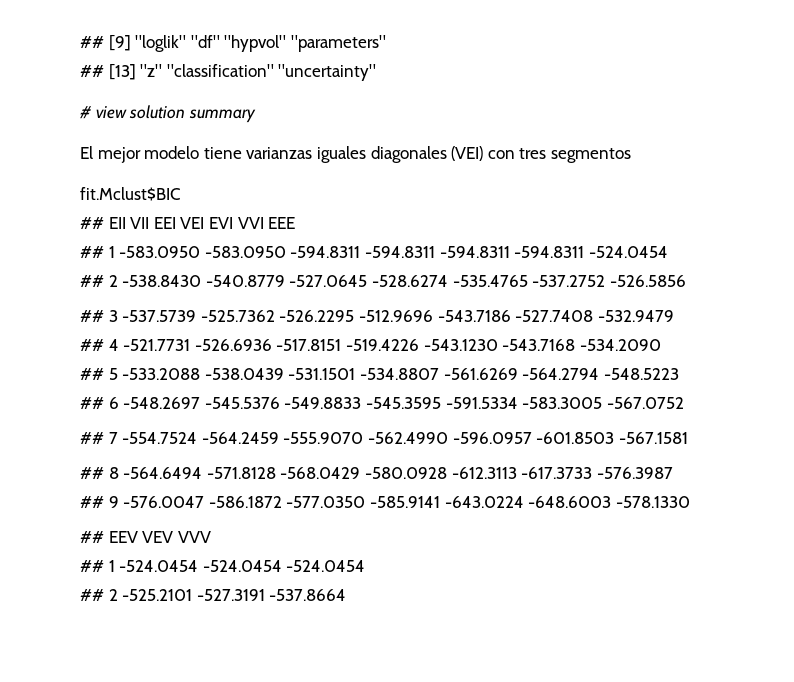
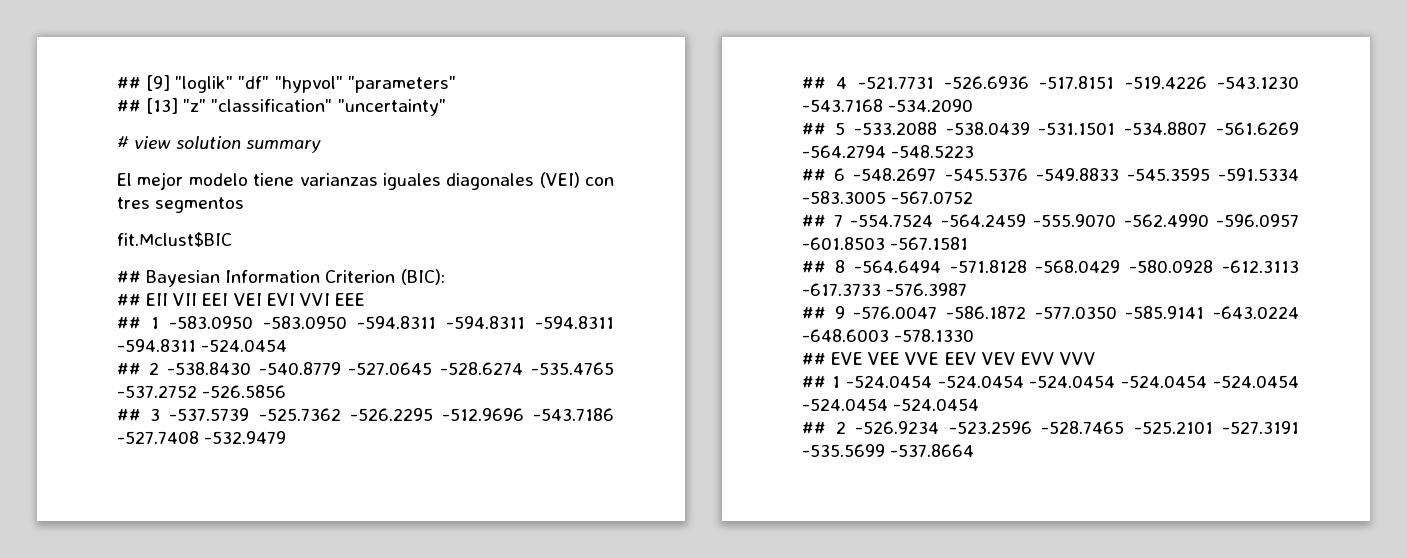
(180, 194) none -> [117,269,445,287] // ## Bayesian Information Criterion (BIC):
(104, 537) none -> [831,352,940,365] EVE VEE VVE
(174, 537) none -> [1020,352,1055,365] EVV
[80,589,118,601] // ## 2 -> [1121,375,1299,388] [802,398,980,411] [802,421,1124,434] -524.0454 -524.0454 -524.0454 -524.0454 // ## 2 -526.9234 -523.2596 -528.7465
(265, 595) none -> [802,444,885,457] -535.5699

